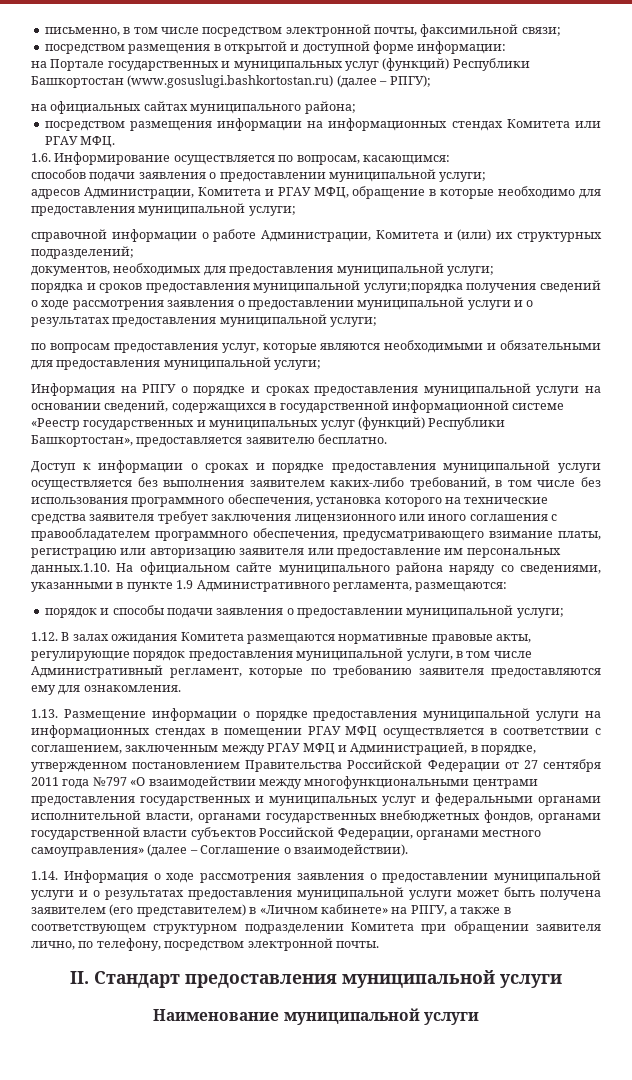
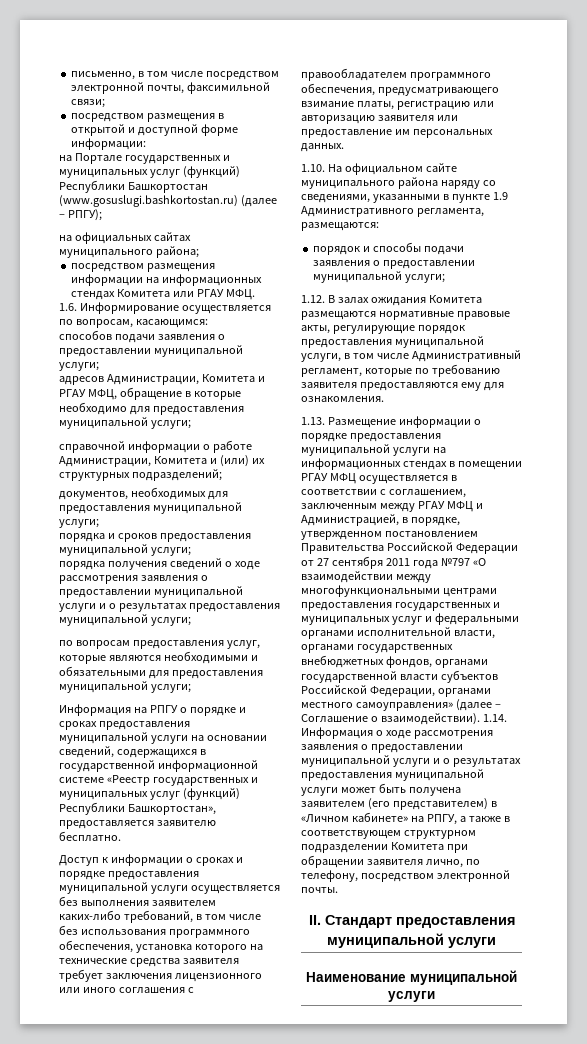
[363,283,463,293] услуги;порядка -> [150,547,191,556] [59,561,105,570] услуги; // порядка
[31,563,110,575] данных.1.10. -> [301,143,344,152] [301,164,325,172] данных. // 1.10.
(408, 850) // -> (480, 719) none

